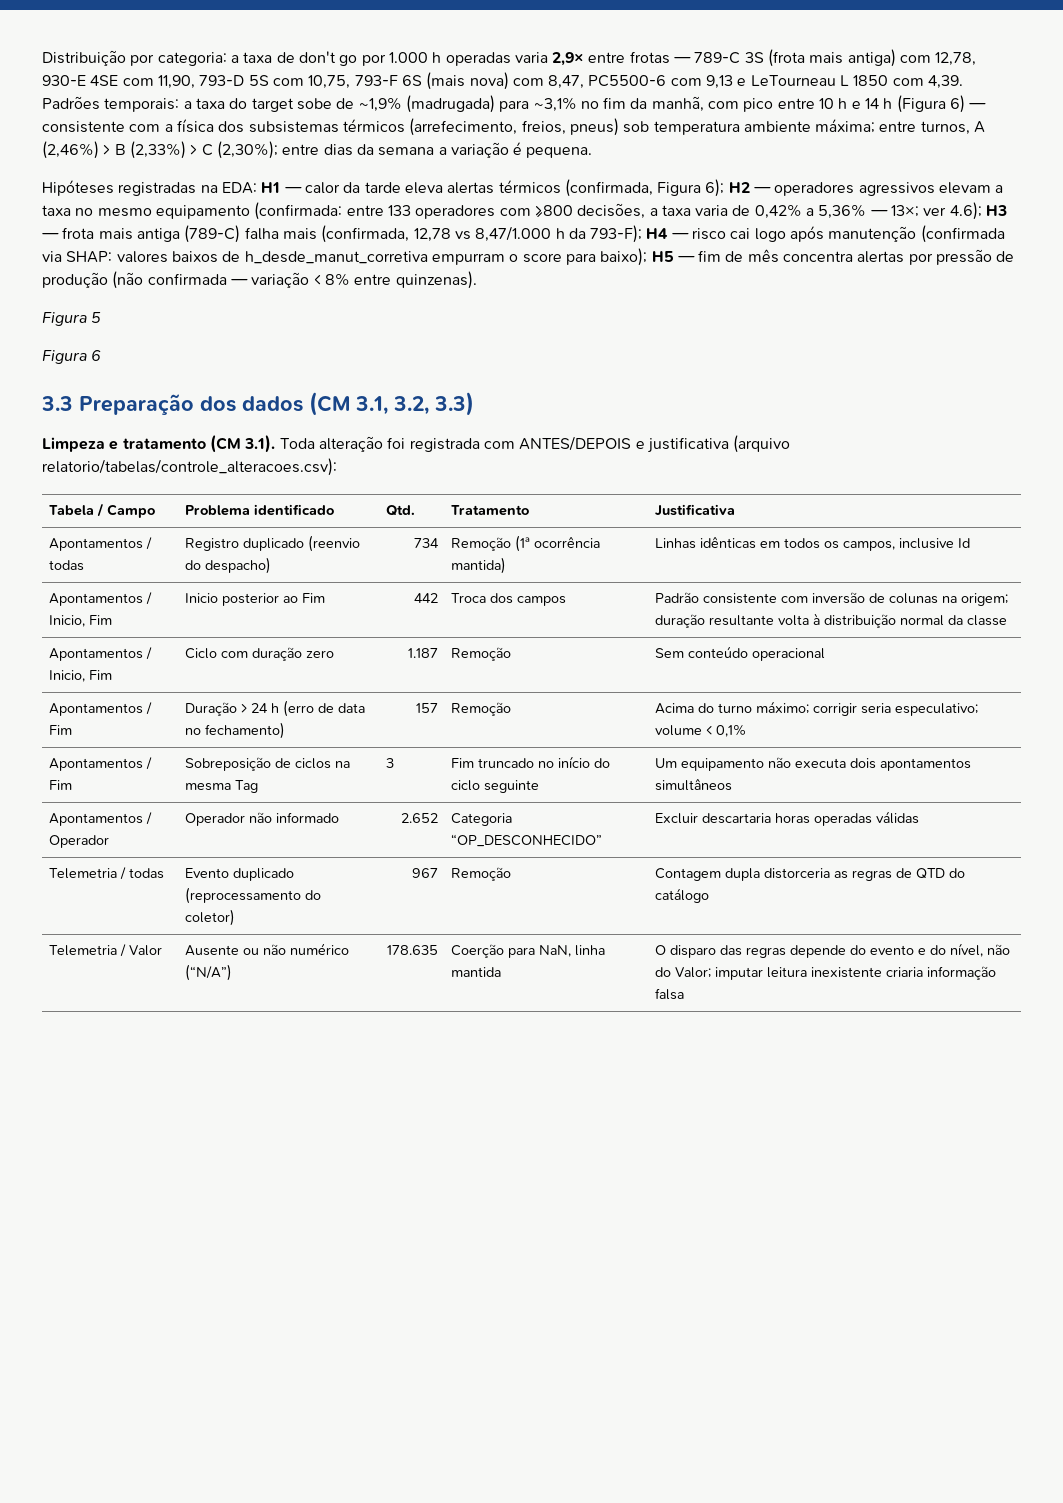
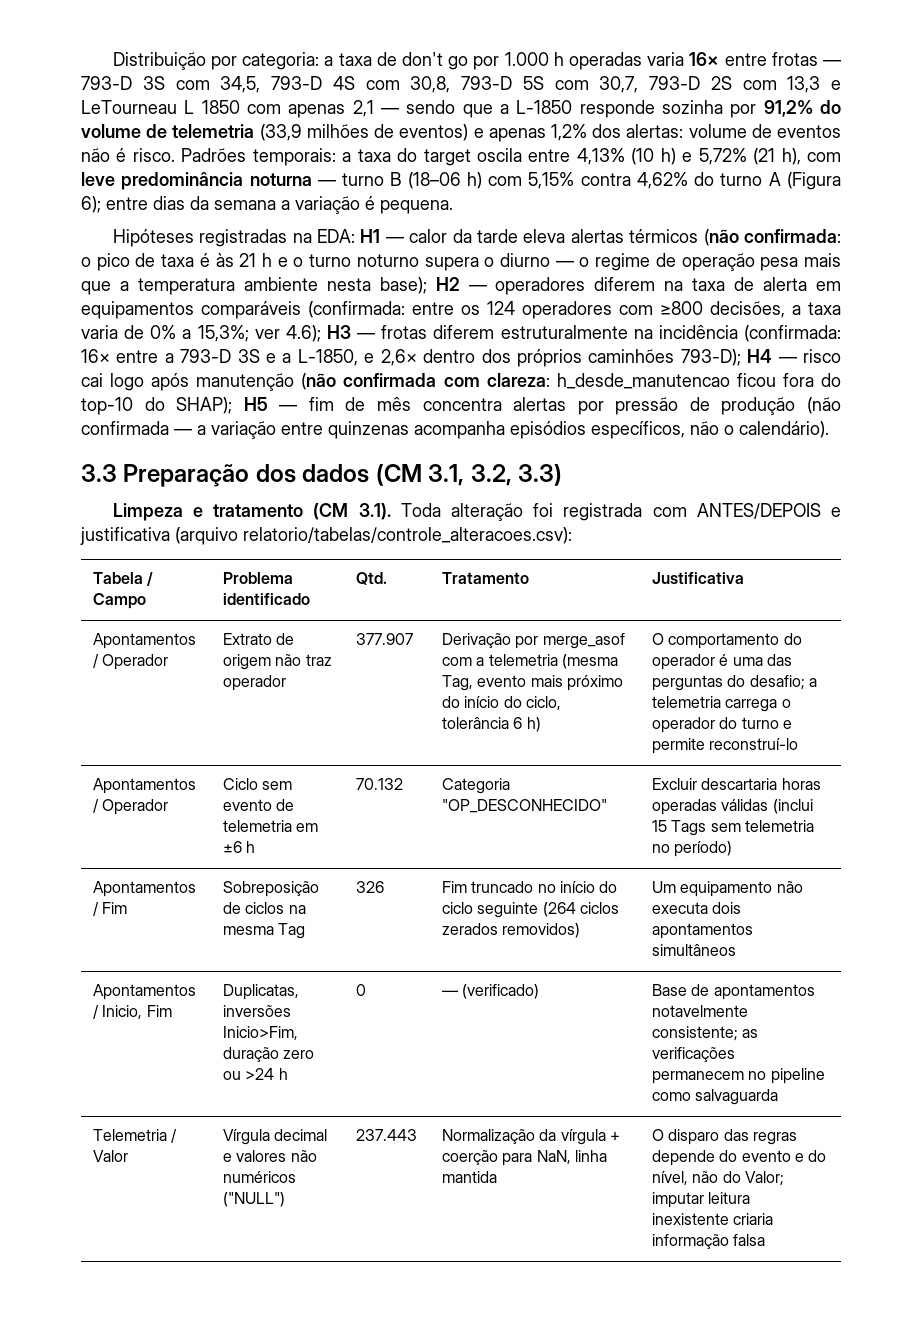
[552,52,585,66] 2,9× -> [689,52,720,66] 16×
[694,49,977,67] [42,72,734,90] 789-C 3S (frota mais antiga) com 12,78, 930-E 4SE com 11,90, 793-D 5S com 10,75, 793-F 6S (mais nova) com 8,47, PC5500-6 com 9,13 -> [81,76,821,93] 793-D 3S com 34,5, 793-D 4S com 30,8, 793-D 5S com 30,7, 793-D 2S com 13,3
[928,75,964,89] 4,39. -> [288,100,841,118] [81,124,841,142] [81,148,175,162] apenas 2,1 — sendo que a L-1850 responde sozinha por 91,2% do volume de telemetria (33,9 milhões de eventos) e apenas 1,2% dos alertas: volume de eventos não é risco.
[296,95,987,113] [42,118,986,136] [42,141,278,159] sobe de ~1,9% (madrugada) para ~3,1% no fim da manhã, com pico entre 10 h e 14 h (Figura 6) — consistente com a física dos subsistemas térmicos (arrefecimento, freios, pneus) sob temperatura ambiente máxima; entre turnos, A (2,46%) > B (2,33%) > C (2,30%); -> [477,148,842,165] [81,172,841,190] [81,196,101,213] oscila entre 4,13% (10 h) e 5,72% (21 h), com leve predominância noturna — turno B (18–06 h) com 5,15% contra 4,62% do turno A (Figura 6);
[564,179,1004,197] [42,202,411,220] (confirmada, Figura 6); H2 — operadores agressivos elevam a taxa no mesmo equipamento (confirmada: entre 133 -> [703,229,841,246] [81,253,841,271] [81,277,842,295] [81,301,515,319] (não confirmada: o pico de taxa é às 21 h e o turno noturno supera o diurno — o regime de operação pesa mais que a temperatura ambiente nesta base); H2 — operadores diferem na taxa de alerta em equipamentos comparáveis (confirmada: entre os 124
[754,202,1008,220] [42,225,643,243] 0,42% a 5,36% — 13×; ver 4.6); H3 — frota mais antiga (789-C) falha mais (confirmada, 12,78 vs 8,47/1.000 h da 793-F); -> [150,325,841,342] [81,349,741,367] 0% a 15,3%; ver 4.6); H3 — frotas diferem estruturalmente na incidência (confirmada: 16× entre a 793-D 3S e a L-1850, e 2,6× dentro dos próprios caminhões 793-D);
[920,225,1005,243] [42,248,648,266] (confirmada via SHAP: valores baixos de h_desde_manut_corretiva empurram o score para baixo); -> [301,373,841,390] [81,397,233,415] (não confirmada com clareza: h_desde_manutencao ficou fora do top-10 do SHAP);
[251,271,477,289] [42,312,102,326] [42,350,102,364] variação < 8% entre quinzenas). // Figura 5 // Figura 6 -> [197,421,829,439] a variação entre quinzenas acompanha episódios específicos, não o calendário).
[48,560,84,571] [184,535,360,552] [184,557,271,574] [414,538,440,548] [450,535,600,552] [450,557,506,574] [654,537,970,551] [48,592,152,606] [48,615,112,627] [184,593,325,606] [414,593,439,603] [450,593,566,606] [654,592,1008,606] [654,613,1007,628] [48,647,152,661] [48,670,112,682] [184,647,334,661] [408,648,439,658] [450,647,511,661] [654,646,825,661] [48,702,152,716] [48,725,72,735] [184,700,365,717] [184,722,285,739] [416,703,439,713] [450,702,511,716] [654,701,978,716] [654,724,746,737] todas | Registro duplicado (reenvio do despacho) | 734 | Remoção (1ª ocorrência mantida) | Linhas idênticas em todos os campos, inclusive Id // Apontamentos / Inicio, Fim | Inicio posterior ao Fim | 442 | Troca dos campos | Padrão consistente com inversão de colunas na origem; duração resultante volta à distribuição normal da classe // Apontamentos / Inicio, Fim | Ciclo com duração zero | 1.187 | Remoção | Sem conteúdo operacional // Apontamentos / Fim | Duração > 24 h (erro de data no fechamento) | 157 | Remoção | Acima do turno máximo; corrigir seria especulativo; volume < 0,1% -> [102,654,169,670] [222,633,295,645] [222,654,332,670] [222,675,286,691] [355,633,413,645] [441,633,625,649] [441,654,618,669] [441,675,623,691] [441,696,561,710] [441,717,541,732] [651,633,802,649] [651,654,792,670] [651,675,817,691] [651,696,791,712] [651,717,792,733] [651,738,799,754] [92,778,196,794] [92,799,169,815] [222,778,293,790] [222,799,295,811] [222,820,319,832] [222,841,256,853] [355,778,403,790] [441,778,510,794] [441,799,607,813] [651,778,821,790] [651,799,813,815] [651,820,814,836] [651,841,733,857] Operador | Extrato de origem não traz operador | 377.907 | Derivação por merge_asof com a telemetria (mesma Tag, evento mais próximo do início do ciclo, tolerância 6 h) | O comportamento do operador é uma das perguntas do desafio; a telemetria carrega o operador do turno e permite reconstruí-lo // Apontamentos / Operador | Ciclo sem evento de telemetria em ±6 h | 70.132 | Categoria "OP_DESCONHECIDO" | Excluir descartaria horas operadas válidas (inclui 15 Tags sem telemetria no período)
[385,758,394,768] 3 -> [355,881,384,893] 326
(539, 786) none -> [542,902,619,917] [441,923,581,938] (264 ciclos zerados removidos)
[48,835,109,848] [184,812,339,826] [401,813,439,823] [450,813,512,826] [450,834,602,847] [654,811,919,826] [48,867,164,880] [184,868,294,881] [184,887,321,904] [184,909,235,926] [412,868,439,878] [450,867,511,881] [654,868,965,881] [654,888,709,903] [48,944,162,957] [184,943,349,956] [184,964,232,981] [387,945,439,955] [450,944,504,958] Operador | Operador não informado | 2.652 | Categoria “OP_DESCONHECIDO” | Excluir descartaria horas operadas válidas // Telemetria / todas | Evento duplicado (reprocessamento do coletor) | 967 | Remoção | Contagem dupla distorceria as regras de QTD do catálogo // Telemetria / Valor | Ausente ou não numérico (“N/A”) | 178.635 | Coerção -> [102,1005,172,1019] [222,984,299,1000] [222,1005,291,1017] [222,1026,298,1040] [222,1047,315,1062] [222,1068,288,1080] [355,984,366,996] [441,984,540,999] [651,984,815,1000] [651,1005,748,1017] [651,1026,759,1041] [651,1047,735,1062] [651,1068,825,1084] [651,1089,779,1105] [92,1129,178,1143] [92,1150,128,1162] [222,1129,328,1145] [222,1150,317,1162] [222,1171,296,1183] [222,1192,285,1207] [355,1129,417,1141] [441,1129,620,1145] [441,1150,498,1165] Inicio, Fim | Duplicatas, inversões Inicio>Fim, duração zero ou >24 h | 0 | — (verificado) | Base de apontamentos notavelmente consistente; as verificações permanecem no pipeline como salvaguarda // Telemetria / Valor | Vírgula decimal e valores não numéricos ("NULL") | 237.443 | Normalização da vírgula + coerção

